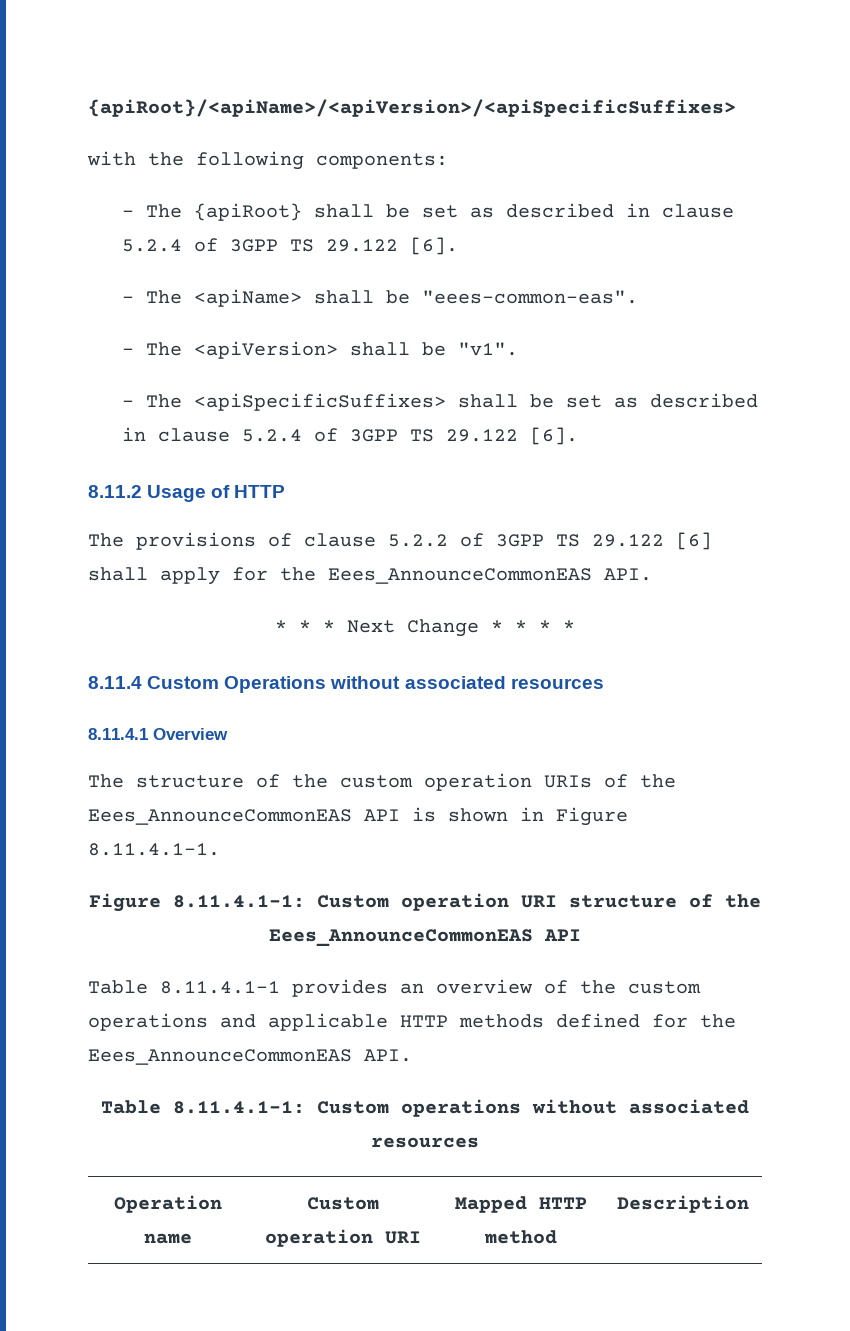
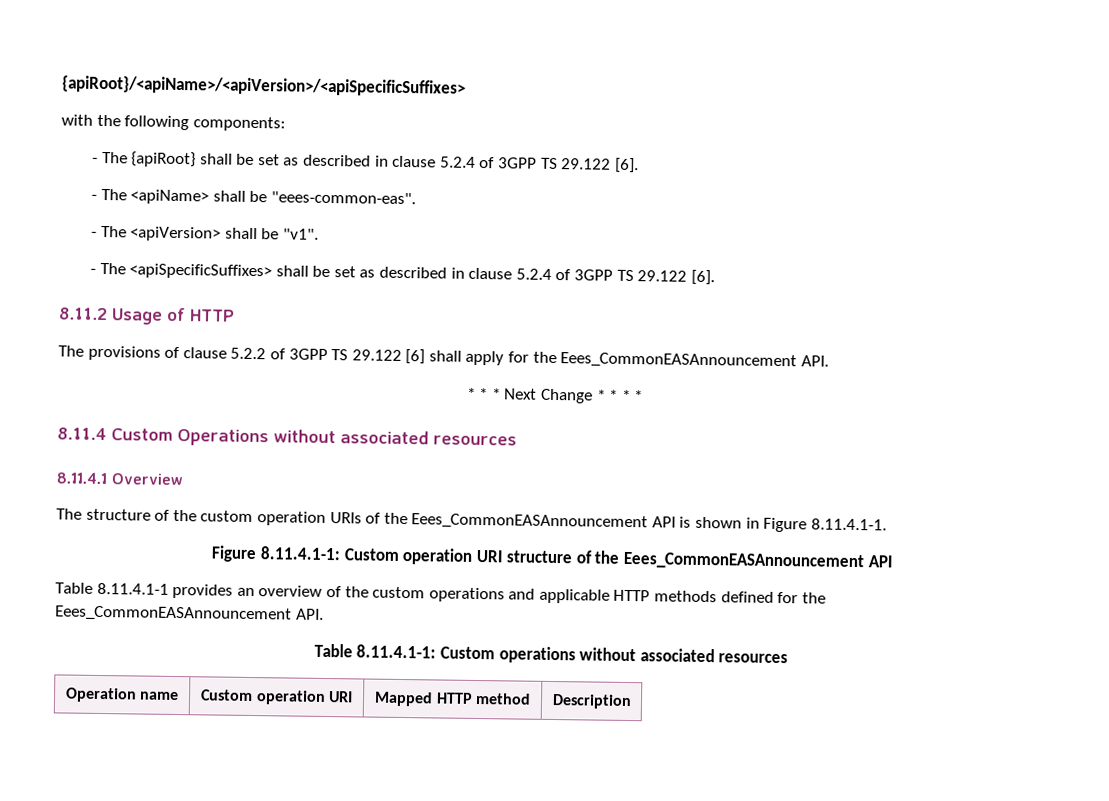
[328,568,592,584] Eees_AnnounceCommonEAS -> [560,352,798,370] Eees_CommonEASAnnouncement
[88,809,352,825] Eees_AnnounceCommonEAS -> [411,513,649,531] Eees_CommonEASAnnouncement
[269,929,533,947] Eees_AnnounceCommonEAS -> [623,551,865,571] Eees_CommonEASAnnouncement
[88,1049,352,1065] Eees_AnnounceCommonEAS -> [55,605,292,623] Eees_CommonEASAnnouncement

